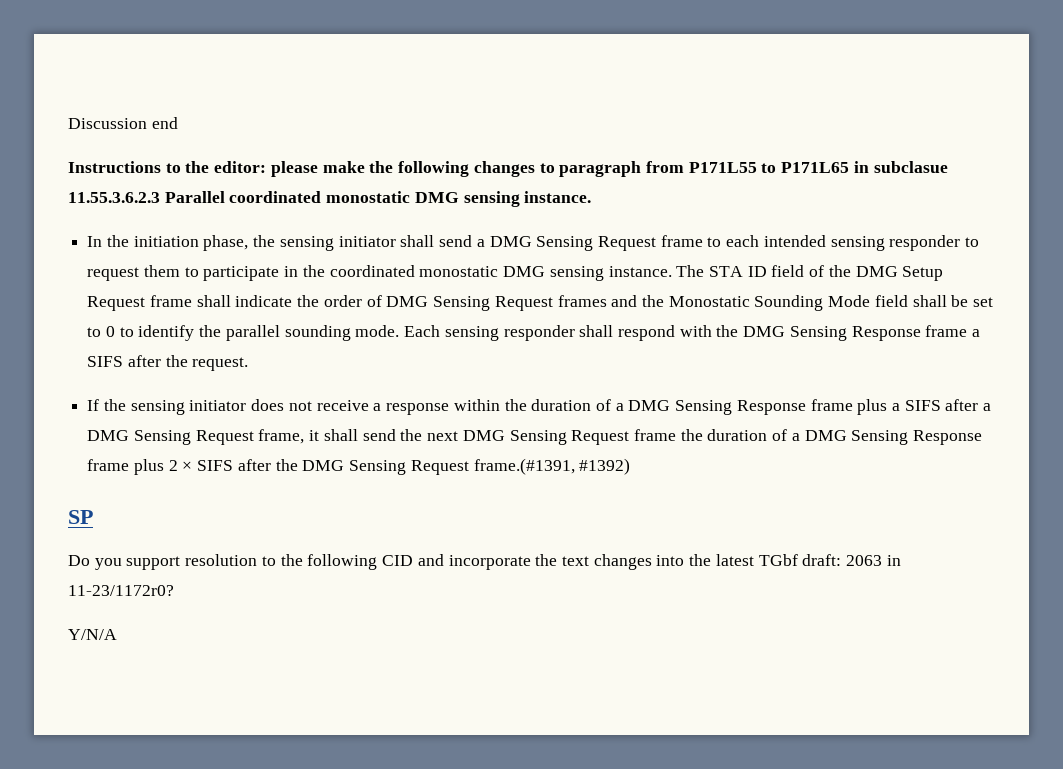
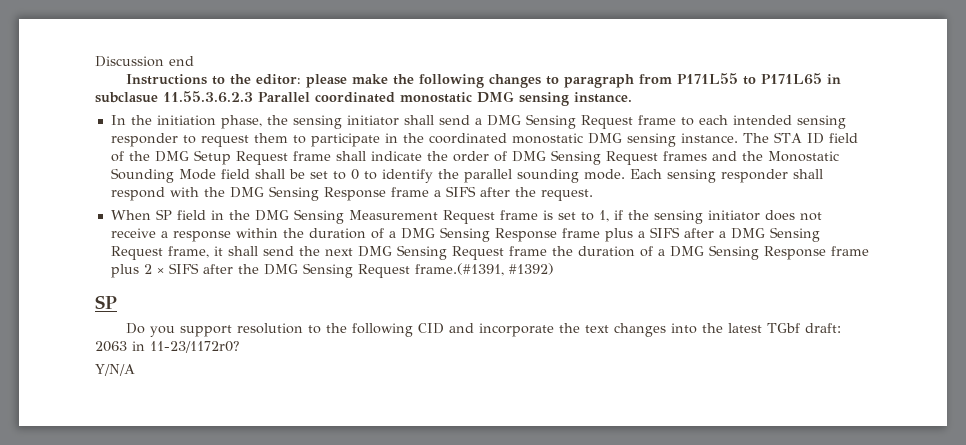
[87,399,100,411] If -> [110,209,623,224] When SP field in the DMG Sensing Measurement Request frame is set to 1, if

